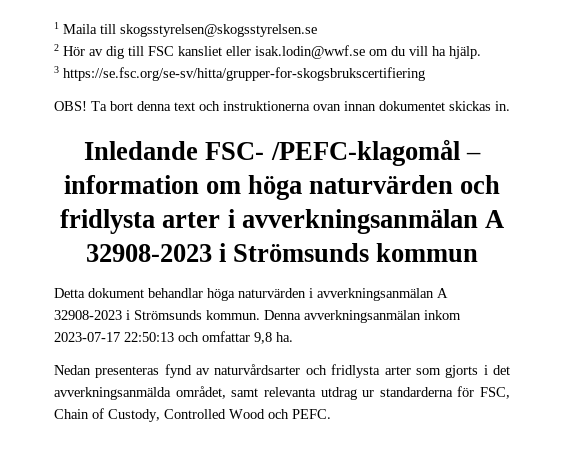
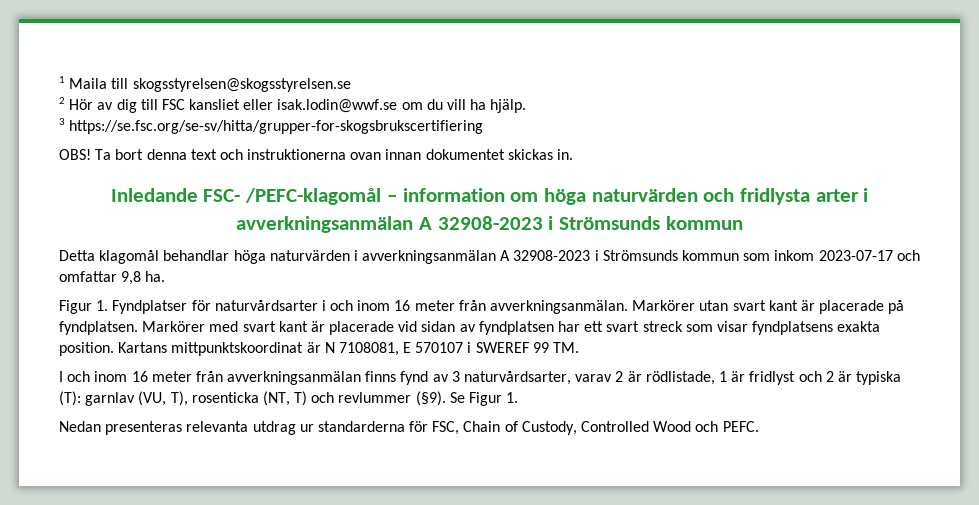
[88,288,144,298] dokument -> [99,250,160,264] klagomål
[206,310,421,323] kommun. Denna avverkningsanmälan -> [682,250,771,261] kommun som
[124,332,174,342] 22:50:13 -> (893, 255) none
[54,364,511,378] [54,386,259,400] Nedan presenteras fynd av naturvårdsarter och fridlysta arter som gjorts i det avverkningsanmälda området, samt -> [59,300,905,314] [59,321,881,335] [59,342,580,356] [59,371,902,385] [59,391,519,406] [59,421,183,435] Figur 1. Fyndplatser för naturvårdsarter i och inom 16 meter från avverkningsanmälan. Markörer utan svart kant är placerade på fyndplatsen. Markörer med svart kant är placerade vid sidan av fyndplatsen har ett svart streck som visar fyndplatsens exakta position. Kartans mittpunktskoordinat är N 7108081, E 570107 i SWEREF 99 TM. // I och inom 16 meter från avverkningsanmälan finns fynd av 3 naturvårdsarter, varav 2 är rödlistade, 1 är fridlyst och 2 är typiska (T): garnlav (VU, T), rosenticka (NT, T) och revlummer (§9). Se Figur 1. // Nedan presenteras

